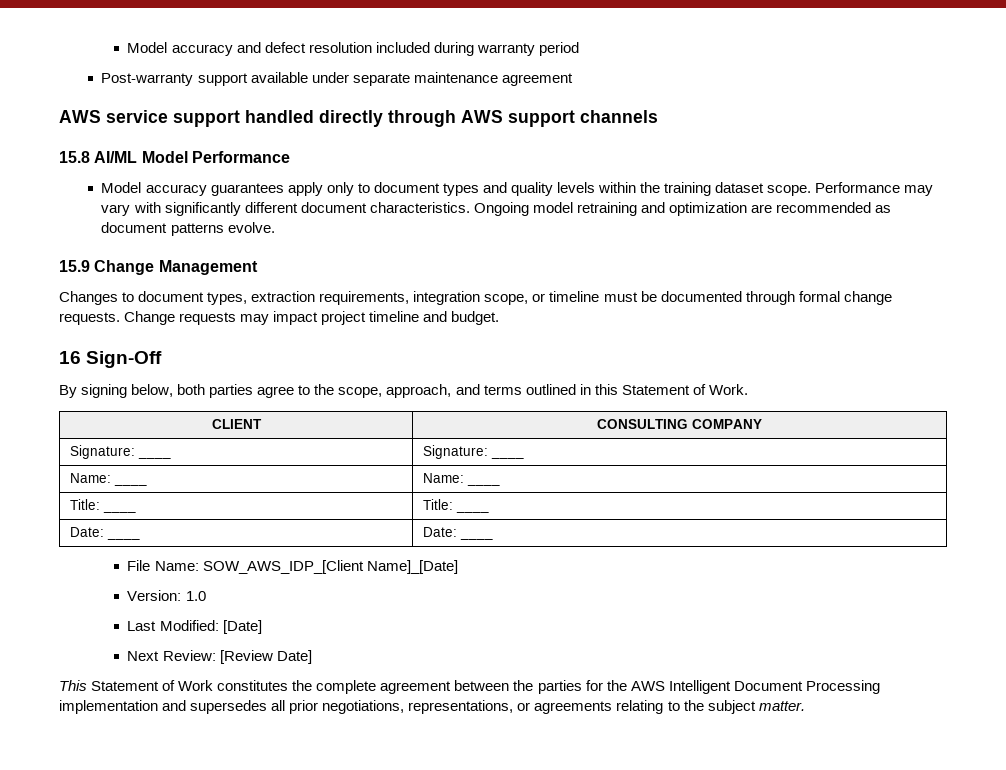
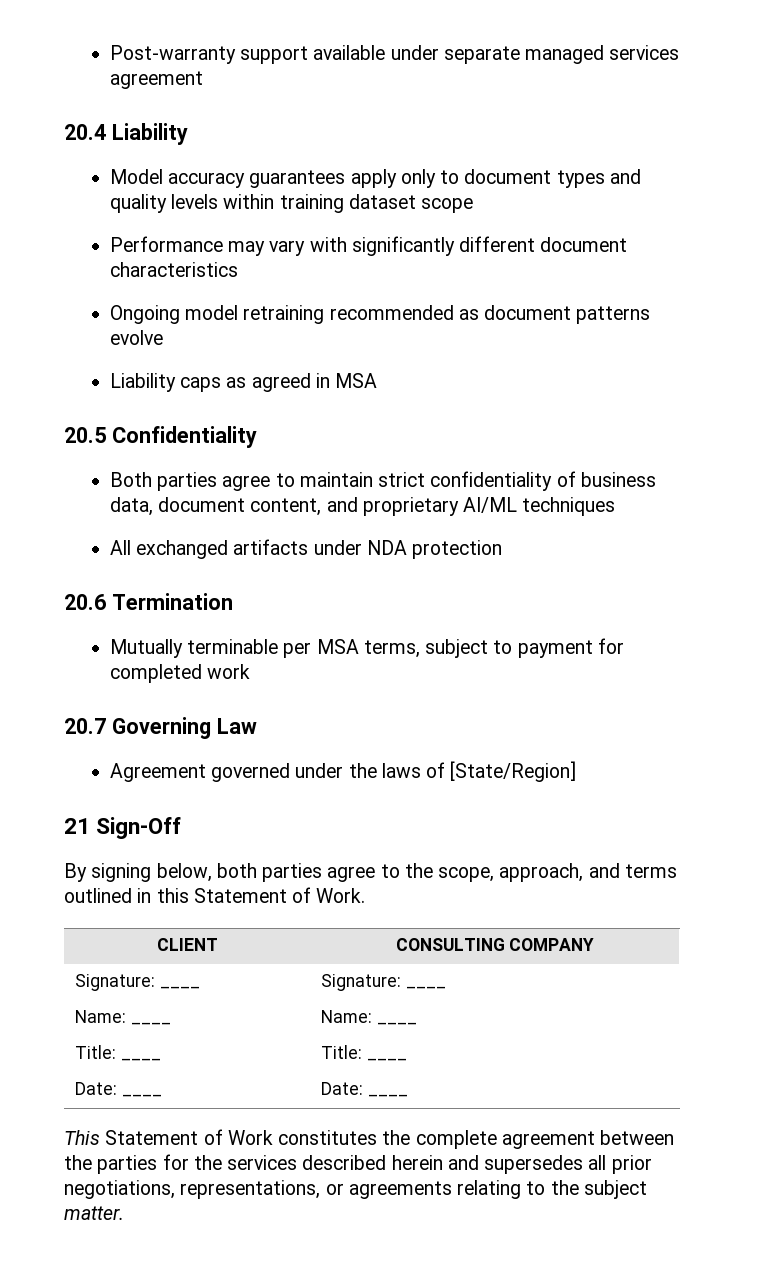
[127,42,579,56] Model accuracy and defect resolution included during warranty period // -> (109, 54) none
[413,72,498,83] maintenance -> [525,45,680,64] managed services
[59,110,658,127] [59,151,290,163] AWS service support handled directly through AWS support channels // 15.8 AI/ML Model Performance -> [64,123,188,145] 20.4 Liability
[640,182,661,193] the -> (275, 201) none
[767,185,812,196] scope. -> [421,198,474,213] scope //
[369,202,470,213] characteristics. -> [109,262,238,277] characteristics //
[640,202,773,216] and optimization are -> (325, 314) none
[227,222,275,233] [59,260,258,275] [59,291,892,305] [59,311,500,325] [59,351,81,364] evolve. // 15.9 Change Management // Changes to document types, extraction requirements, integration scope, or timeline must be documented through formal change requests. Change requests may impact project timeline and budget. // 16 -> [109,330,163,345] [109,373,378,392] [64,426,257,448] [109,471,656,491] [109,497,616,516] [109,539,503,559] [64,593,233,610] [109,638,624,658] [109,664,251,683] [64,717,257,739] [109,761,577,782] [64,818,90,834] evolve // Liability caps as agreed in MSA // 20.5 Confidentiality // Both parties agree to maintain strict confidentiality of business data, document content, and proprietary AI/ML techniques // All exchanged artifacts under NDA protection // 20.6 Termination // Mutually terminable per MSA terms, subject to payment for completed work // 20.7 Governing Law // Agreement governed under the laws of [State/Region] // 21
[127,560,458,574] [127,590,206,601] [127,620,262,634] [127,650,312,664] // File Name: SOW_AWS_IDP_[Client Name]_[Date] // Version: 1.0 // Last Modified: [Date] // Next Review: [Review Date] -> (408, 1095) none
[630,680,880,694] [59,700,158,714] AWS Intelligent Document Processing implementation -> [227,1155,443,1170] services described herein

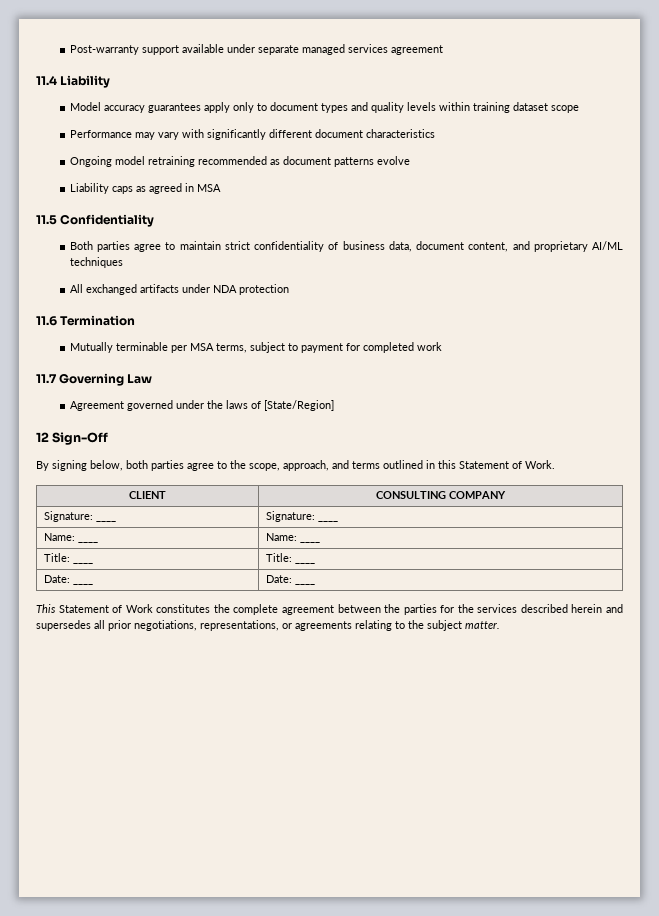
[64,124,106,140] 20.4 -> [36,76,57,85] 11.4
[64,427,107,443] 20.5 -> [36,215,57,225] 11.5
[64,594,106,610] 20.6 -> [36,316,57,326] 11.6
[64,718,106,734] 20.7 -> [36,374,57,383] 11.7
[64,818,90,834] 21 -> [36,432,49,442] 12

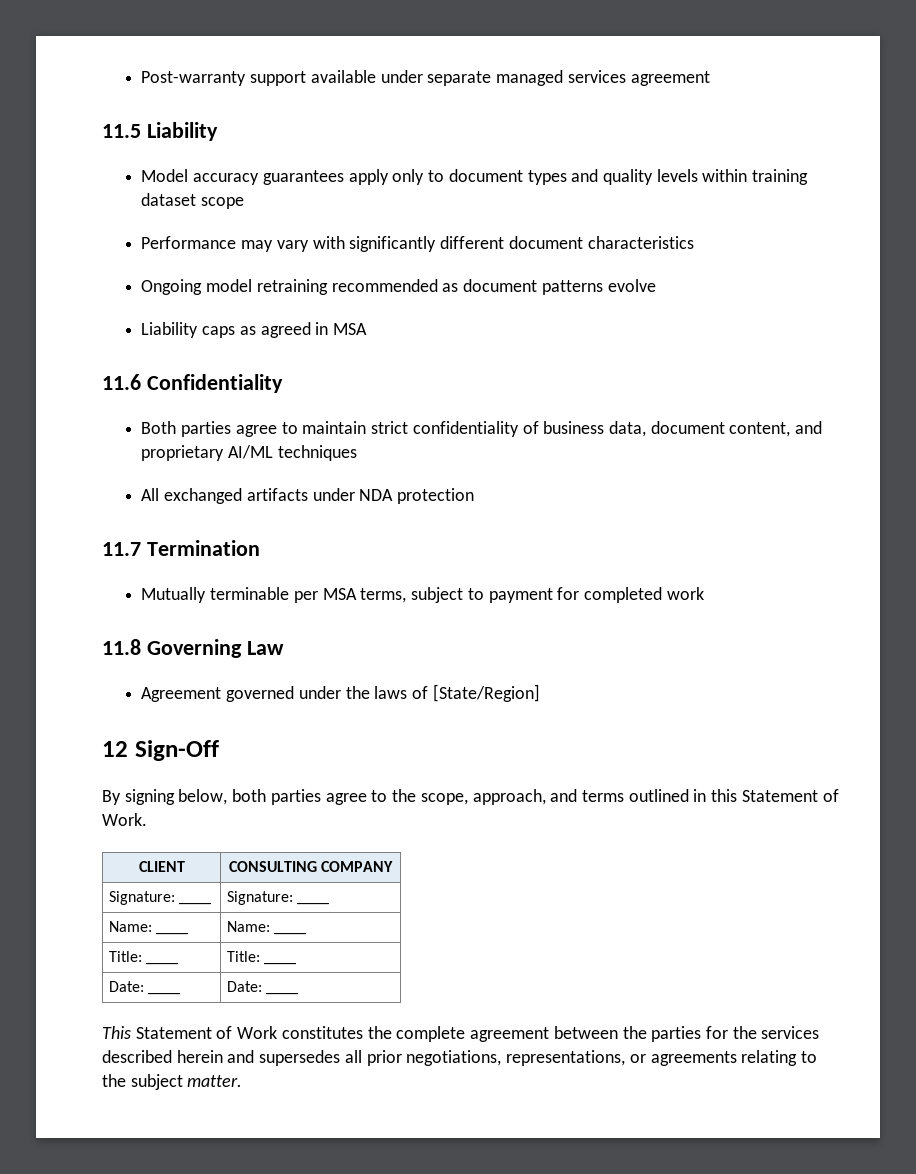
[36,76,57,85] 11.4 -> [102,124,141,138] 11.5
[36,215,57,225] 11.5 -> [102,374,141,390] 11.6
[36,316,57,326] 11.6 -> [102,542,141,556] 11.7
[36,374,57,383] 11.7 -> [102,639,141,655] 11.8

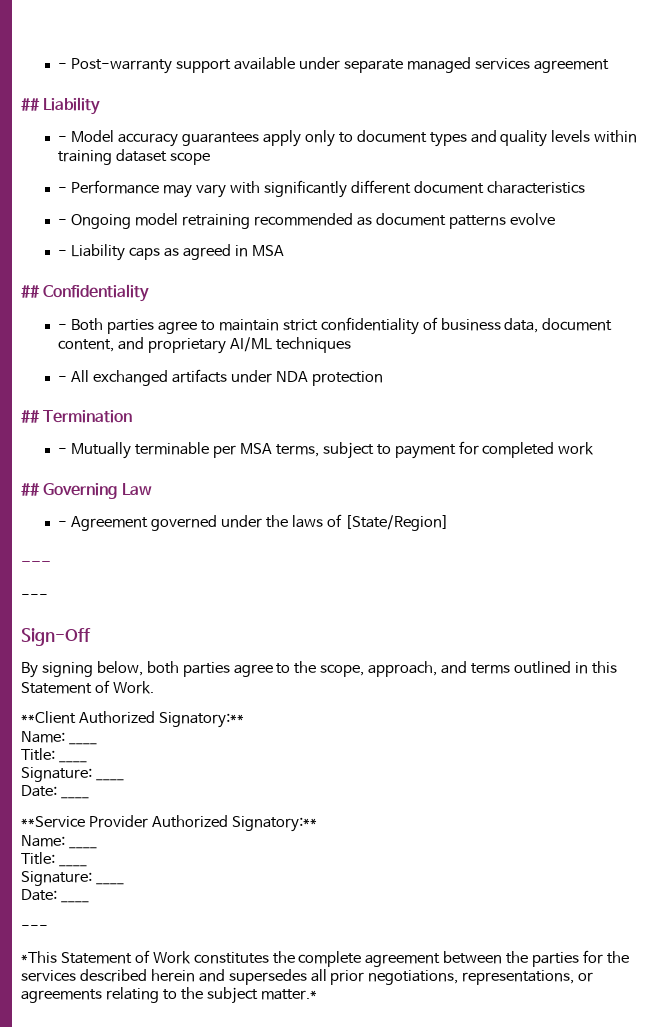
(141, 78) none -> [58,63,68,69] -
[102,124,141,138] 11.5 -> [21,98,40,111] ##
(218, 131) none -> [58,136,68,142] -
(245, 203) none -> [58,187,68,193] -
(694, 242) none -> [58,219,68,225] -
(656, 285) none -> [58,250,68,256] -
[102,374,141,390] 11.6 -> [21,285,40,298] ##
(283, 383) none -> [58,324,68,330] -
(357, 453) none -> [58,376,68,382] -
[102,542,141,556] 11.7 -> [21,410,40,423] ##
(260, 548) none -> [58,448,68,454] -
[102,639,141,655] 11.8 -> [21,483,40,496] ##
(284, 648) none -> [58,521,68,527] -
[102,741,128,757] 12 -> [21,561,51,568] [21,594,48,600] --- // --- //
[138,861,185,872] [228,861,394,872] [109,891,212,905] [227,891,330,905] [109,921,153,932] [156,932,189,935] [227,921,271,932] [274,932,307,935] [109,951,143,962] [146,962,179,965] [227,951,261,962] [264,962,297,965] [109,981,145,992] [148,992,181,995] [227,981,263,992] [266,992,299,995] [102,1026,131,1039] // CLIENT | CONSULTING COMPANY // Signature: ____ | Signature: ____ // Name: ____ | Name: ____ // Title: ____ | Title: ____ // Date: ____ | Date: ____ // This -> [21,711,244,728] [21,731,97,745] [21,748,87,763] [21,767,124,782] [21,785,89,799] [21,815,317,832] [21,835,97,849] [21,852,87,867] [21,871,124,886] [21,889,89,903] [21,925,48,931] [21,951,57,963] // **Client Authorized Signatory:** // Name: ____ // Title: ____ // Signature: ____ // Date: ____ // **Service Provider Authorized Signatory:** // Name: ____ // Title: ____ // Signature: ____ // Date: ____ // --- // *This
[187,1075,243,1087] matter. -> [260,989,317,1000] matter.*

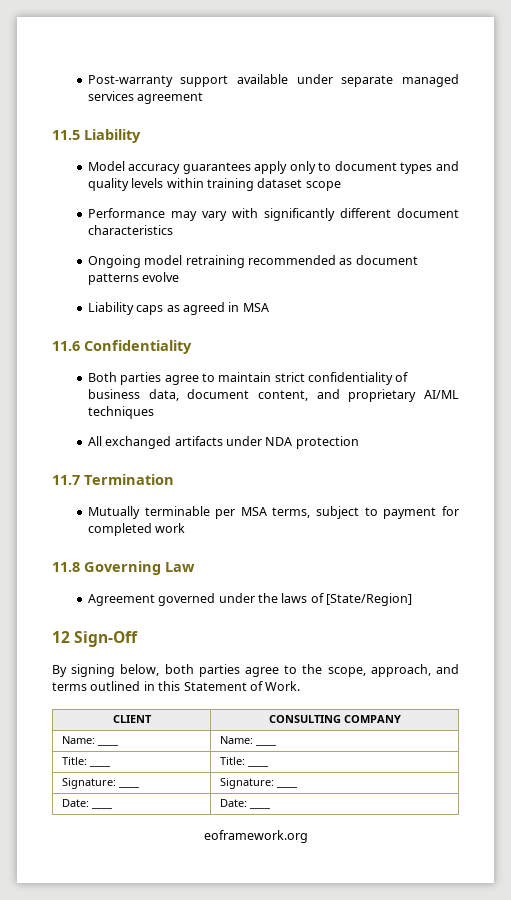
[58,63,68,69] - -> (87, 81) none
[21,98,40,111] ## -> [52,130,80,140] 11.5
[58,136,68,142] - -> (141, 136) none
[58,187,68,193] - -> (341, 186) none
[58,219,68,225] - -> (173, 230) none
[58,250,68,256] - -> (180, 277) none
[21,285,40,298] ## -> [52,341,80,351] 11.6
[58,324,68,330] - -> (192, 347) none
[58,376,68,382] - -> (154, 412) none
[21,410,40,423] ## -> [52,475,80,485] 11.7
[58,448,68,454] - -> (174, 479) none
[21,483,40,496] ## -> [52,562,80,572] 11.8
[58,521,68,527] - -> (195, 567) none
[21,561,51,568] [21,594,48,600] --- // --- // -> [52,631,70,643] 12
[21,711,244,728] [21,731,97,745] [21,748,87,763] [21,767,124,782] [21,785,89,799] [21,815,317,832] [21,835,97,849] [21,852,87,867] [21,871,124,886] [21,889,89,903] [21,925,48,931] [21,950,629,967] [21,969,594,985] [21,987,317,1004] // **Client Authorized Signatory:** // Name: ____ // Title: ____ // Signature: ____ // Date: ____ // **Service Provider Authorized Signatory:** // Name: ____ // Title: ____ // Signature: ____ // Date: ____ // --- // *This Statement of Work constitutes the complete agreement between the parties for the services described herein and supersedes all prior negotiations, representations, or agreements relating to the subject matter.* -> [112,715,152,723] [268,715,401,723] [61,736,95,744] [96,744,118,746] [219,736,253,744] [254,744,276,746] [61,757,87,765] [88,765,110,767] [219,757,245,765] [246,765,268,767] [61,778,139,789] [219,778,297,789] [61,799,89,807] [90,807,112,809] [219,799,247,807] [248,807,270,809] [203,830,308,843] // CLIENT | CONSULTING COMPANY // Name: ____ | Name: ____ // Title: ____ | Title: ____ // Signature: ____ | Signature: ____ // Date: ____ | Date: ____ // eoframework.org

